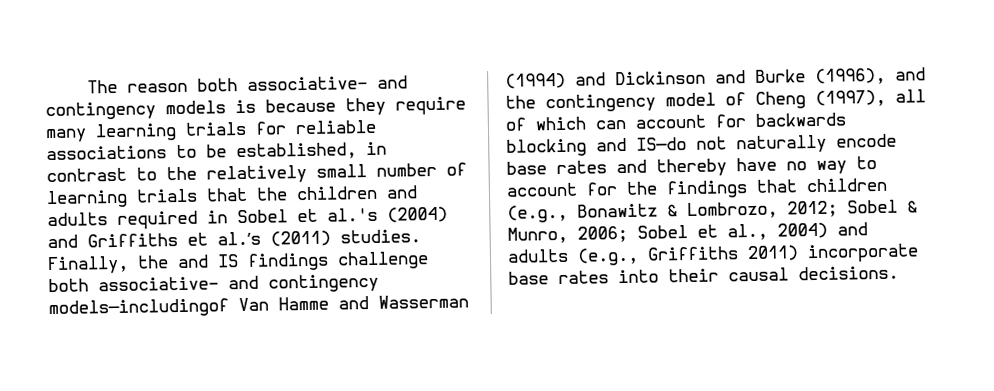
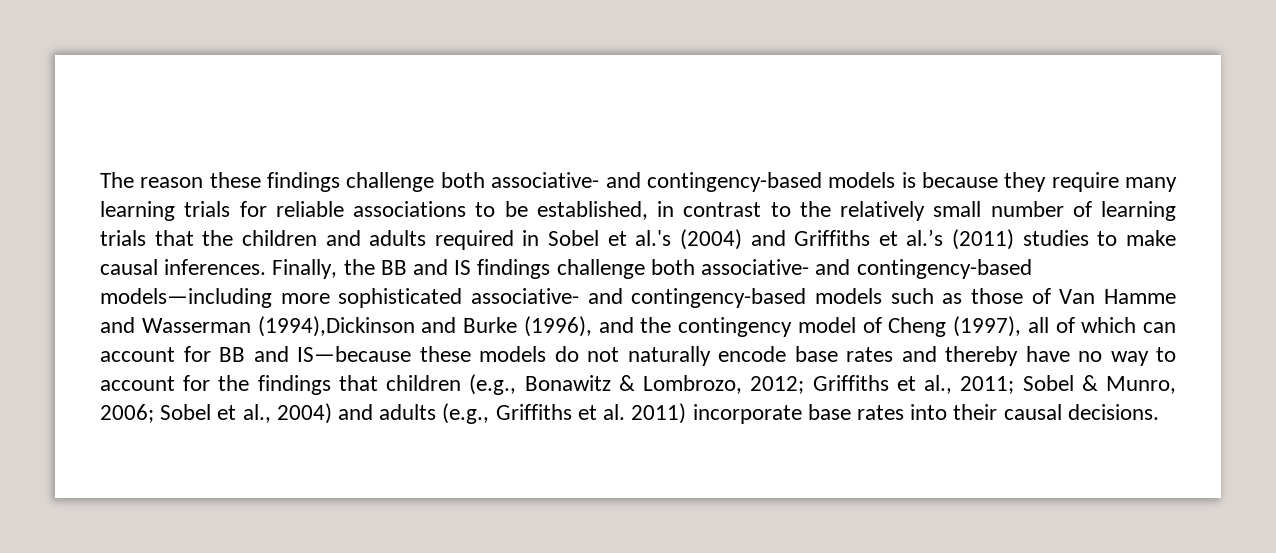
[196,75,408,92] [45,101,156,121] both associative- and contingency -> [209,172,822,192] these findings challenge both associative- and contingency-based
[340,229,421,244] studies. -> [1022,230,1177,246] [100,259,267,275] studies to make causal inferences.
(169, 262) none -> [380,260,407,275] BB
[268,273,379,293] [48,298,229,319] contingency models—includingof -> [856,259,1032,279] [100,288,1051,308] contingency-based models—including more sophisticated associative- and contingency-based models such as those of
[505,70,706,89] (1994) and Dickinson -> [257,316,415,337] (1994),Dickinson
[755,112,846,127] [506,137,687,157] backwards blocking and IS—do -> [219,346,579,362] BB and IS—because these models do
(838, 209) none -> [812,375,1015,394] Griffiths et al., 2011;
(739, 253) none -> [577,404,626,420] et al.

